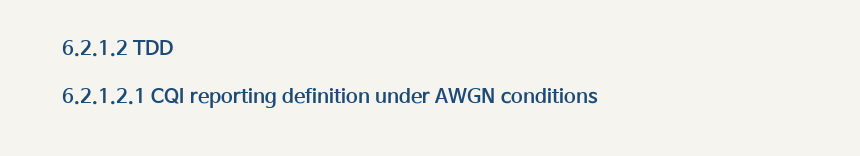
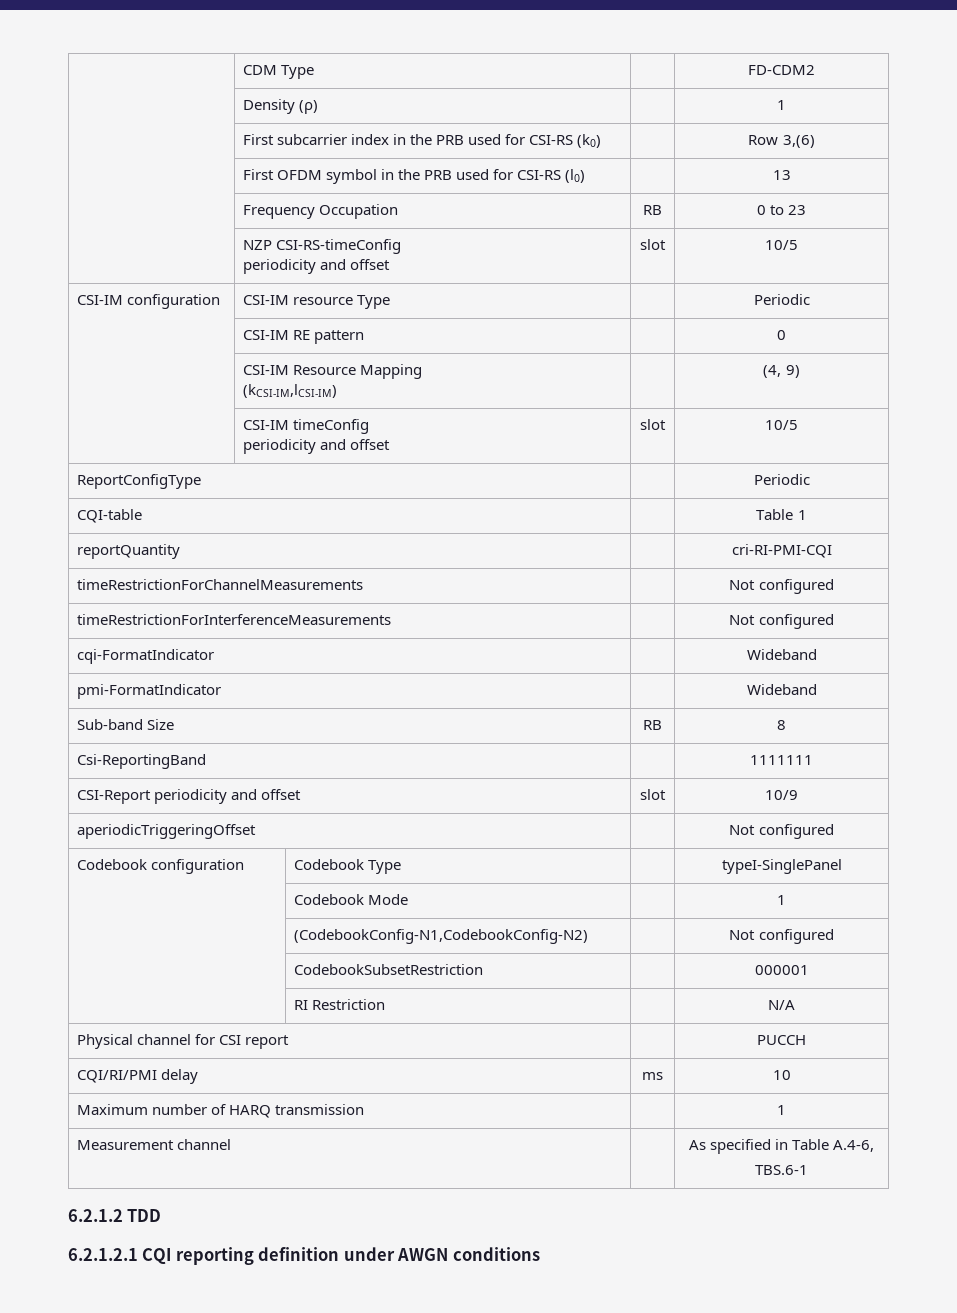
(62, 48) none -> [242,65,314,79] [748,65,815,75] [242,99,318,114] [777,100,786,110] [242,134,601,148] [748,135,815,148] [242,169,585,184] [772,170,791,180] [242,204,398,219] [643,205,662,215] [756,205,807,215] [242,239,401,254] [242,259,390,274] [640,239,666,250] [765,240,798,250] [76,294,220,309] [242,295,390,309] [753,294,810,305] [242,330,364,344] [777,330,786,340] [242,364,422,379] [242,384,337,398] [763,365,800,378] [242,419,369,434] [242,439,390,454] [640,419,666,430] [765,420,798,430] [76,474,201,489] [753,474,810,485] [76,509,142,523] [756,509,807,520] [76,544,180,559] [731,544,832,558] [76,579,363,590] [729,579,834,594] [76,614,391,625] [729,614,834,629] [76,649,214,664] [746,649,817,660] [76,684,221,699] [746,684,817,695] [76,719,174,730] [643,720,662,730] [777,720,786,730] [76,754,206,769] [750,755,813,765] [76,789,301,804] [640,789,666,800] [765,790,798,800] [76,824,256,839] [729,824,834,839] [76,859,244,874] [293,859,401,874] [721,859,842,874] [293,894,408,905] [777,895,786,905] [293,929,588,944] [729,929,834,944] [293,964,483,975] [754,965,809,975] [293,999,385,1010] [768,1000,795,1010] [76,1034,289,1049] [757,1035,806,1045] [76,1069,198,1084] [642,1072,663,1080] [772,1070,791,1080] [76,1104,364,1118] [777,1105,786,1115] [76,1139,231,1150] [688,1139,875,1154] [755,1165,808,1175] | CDM Type | | FD-CDM2 // | Density (ρ) | | 1 // | First subcarrier index in the PRB used for CSI-RS (k0) | | Row 3,(6) // | First OFDM symbol in the PRB used for CSI-RS (l0) | | 13 // | Frequency Occupation | RB | 0 to 23 // | NZP CSI-RS-timeConfig // periodicity and offset | slot | 10/5 // CSI-IM configuration | CSI-IM resource Type | | Periodic // | CSI-IM RE pattern | | 0 // | CSI-IM Resource Mapping // (kCSI-IM,lCSI-IM) | | (4, 9) // | CSI-IM timeConfig // periodicity and offset | slot | 10/5 // ReportConfigType | | Periodic // CQI-table | | Table 1 // reportQuantity | | cri-RI-PMI-CQI // timeRestrictionForChannelMeasurements | | Not configured // timeRestrictionForInterferenceMeasurements | | Not configured // cqi-FormatIndicator | | Wideband // pmi-FormatIndicator | | Wideband // Sub-band Size | RB | 8 // Csi-ReportingBand | | 1111111 // CSI-Report periodicity and offset | slot | 10/9 // aperiodicTriggeringOffset | | Not configured // Codebook configuration | Codebook Type | | typeI-SinglePanel // | Codebook Mode | | 1 // | (CodebookConfig-N1,CodebookConfig-N2) | | Not configured // | CodebookSubsetRestriction | | 000001 // | RI Restriction | | N/A // Physical channel for CSI report | | PUCCH // CQI/RI/PMI delay | ms | 10 // Maximum number of HARQ transmission | | 1 // Measurement channel | | As specified in Table A.4-6, // TBS.6-1 //

